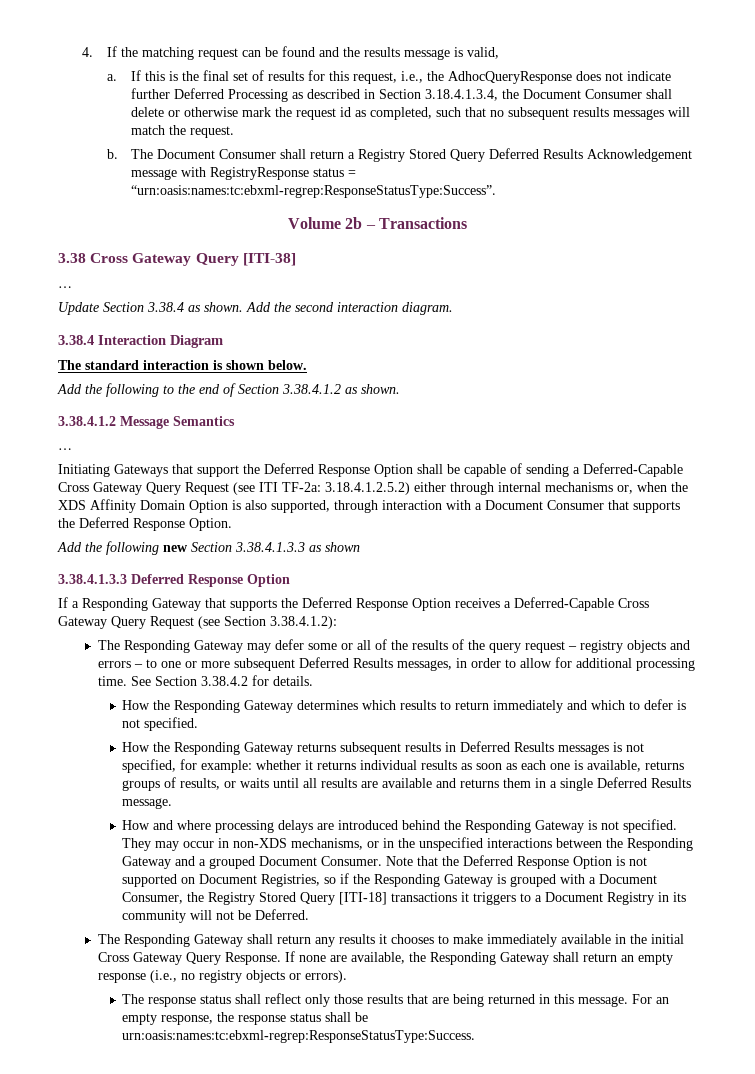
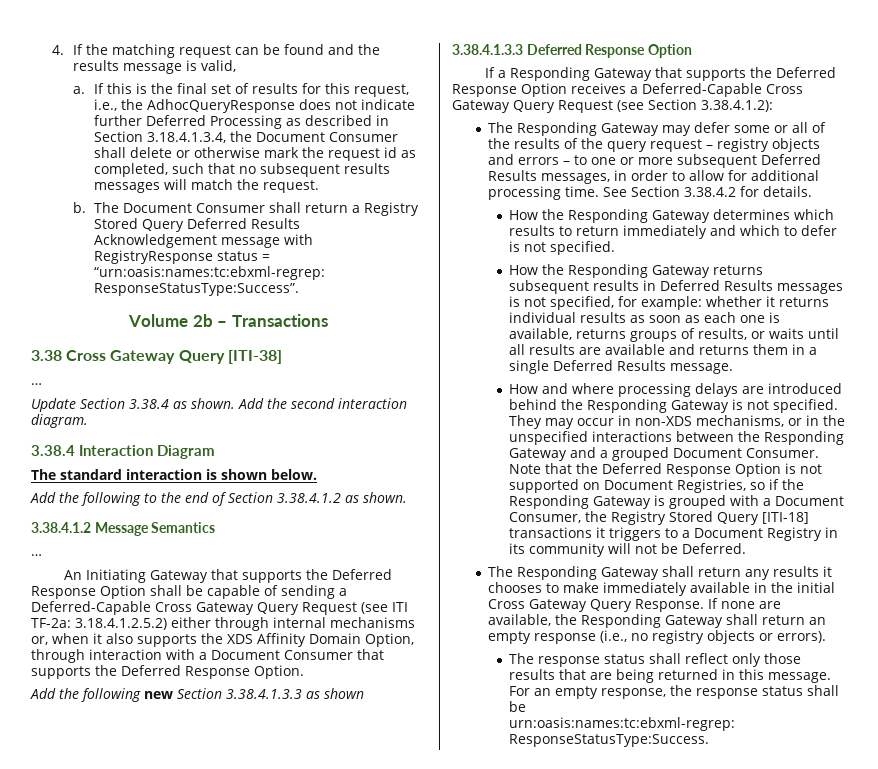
[58,464,239,477] Initiating Gateways that support -> [63,569,302,583] An Initiating Gateway that supports
(667, 487) none -> [93,633,197,647] it also supports
[189,500,330,513] Option is also supported, -> [365,633,414,647] Option,

